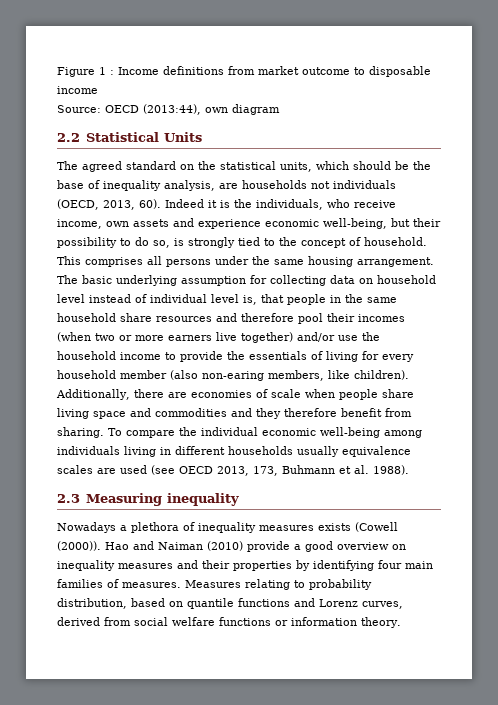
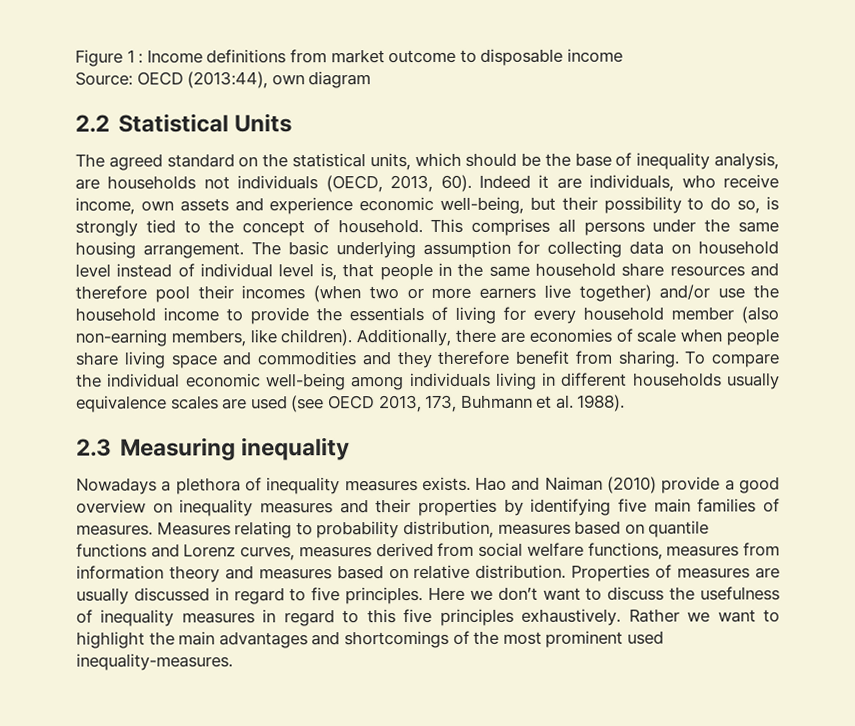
[220,199,252,208] is the -> [556,177,582,189] are
[202,371,264,381] non-earing -> [75,329,167,347] non-earning
[318,522,398,532] [57,541,101,551] exists (Cowell (2000)). -> [421,476,471,492] exists.
[378,560,402,569] four -> [618,498,647,513] five
(127, 603) none -> [497,523,571,535] measures
(403, 605) none -> [298,546,372,558] measures
[219,617,401,628] functions or information theory. -> [587,542,781,560] [76,564,780,583] [76,586,780,605] [76,608,780,627] [76,630,664,649] [76,653,233,671] functions, measures from information theory and measures based on relative distribution. Properties of measures are usually discussed in regard to five principles. Here we don’t want to discuss the usefulness of inequality measures in regard to this five principles exhaustively. Rather we want to highlight the main advantages and shortcomings of the most prominent used inequality-measures.

